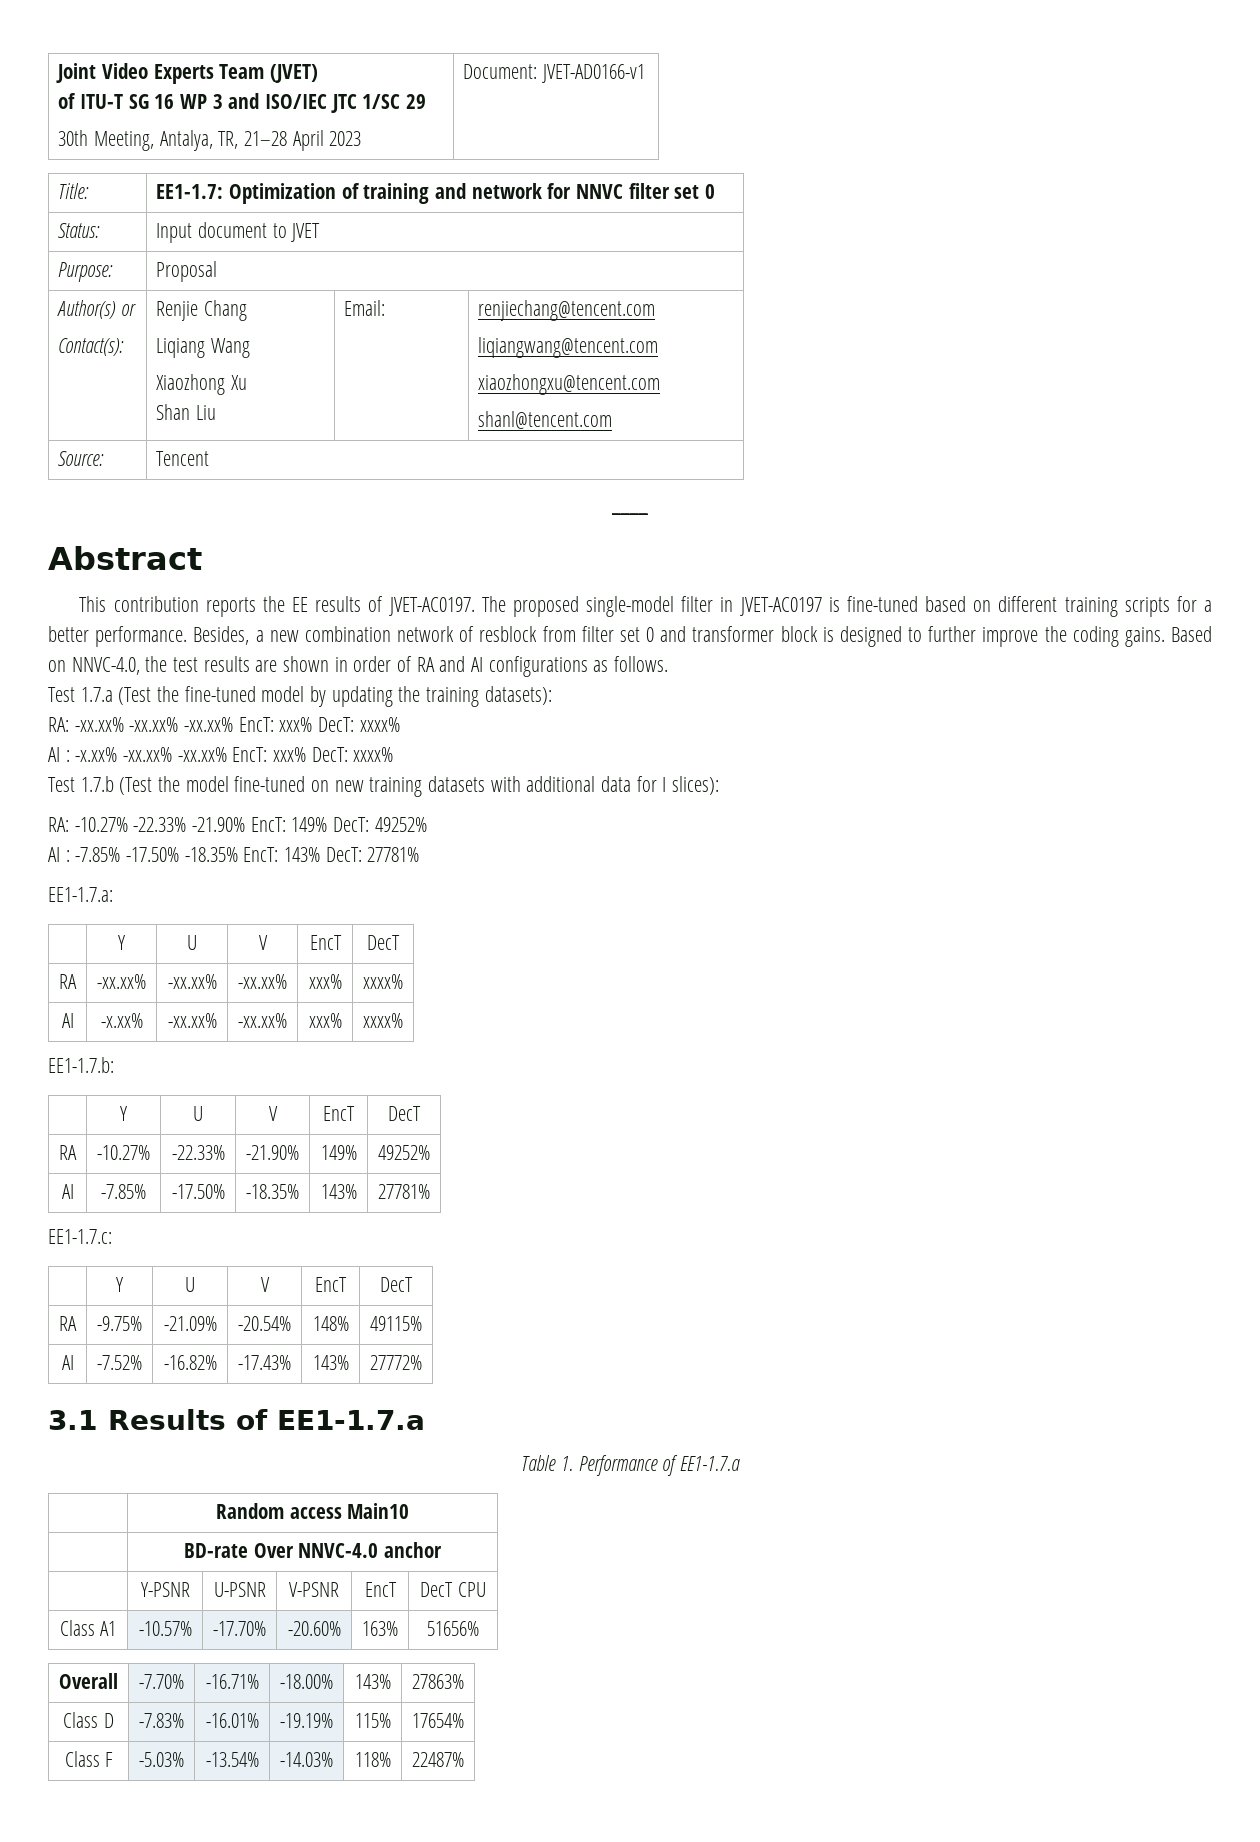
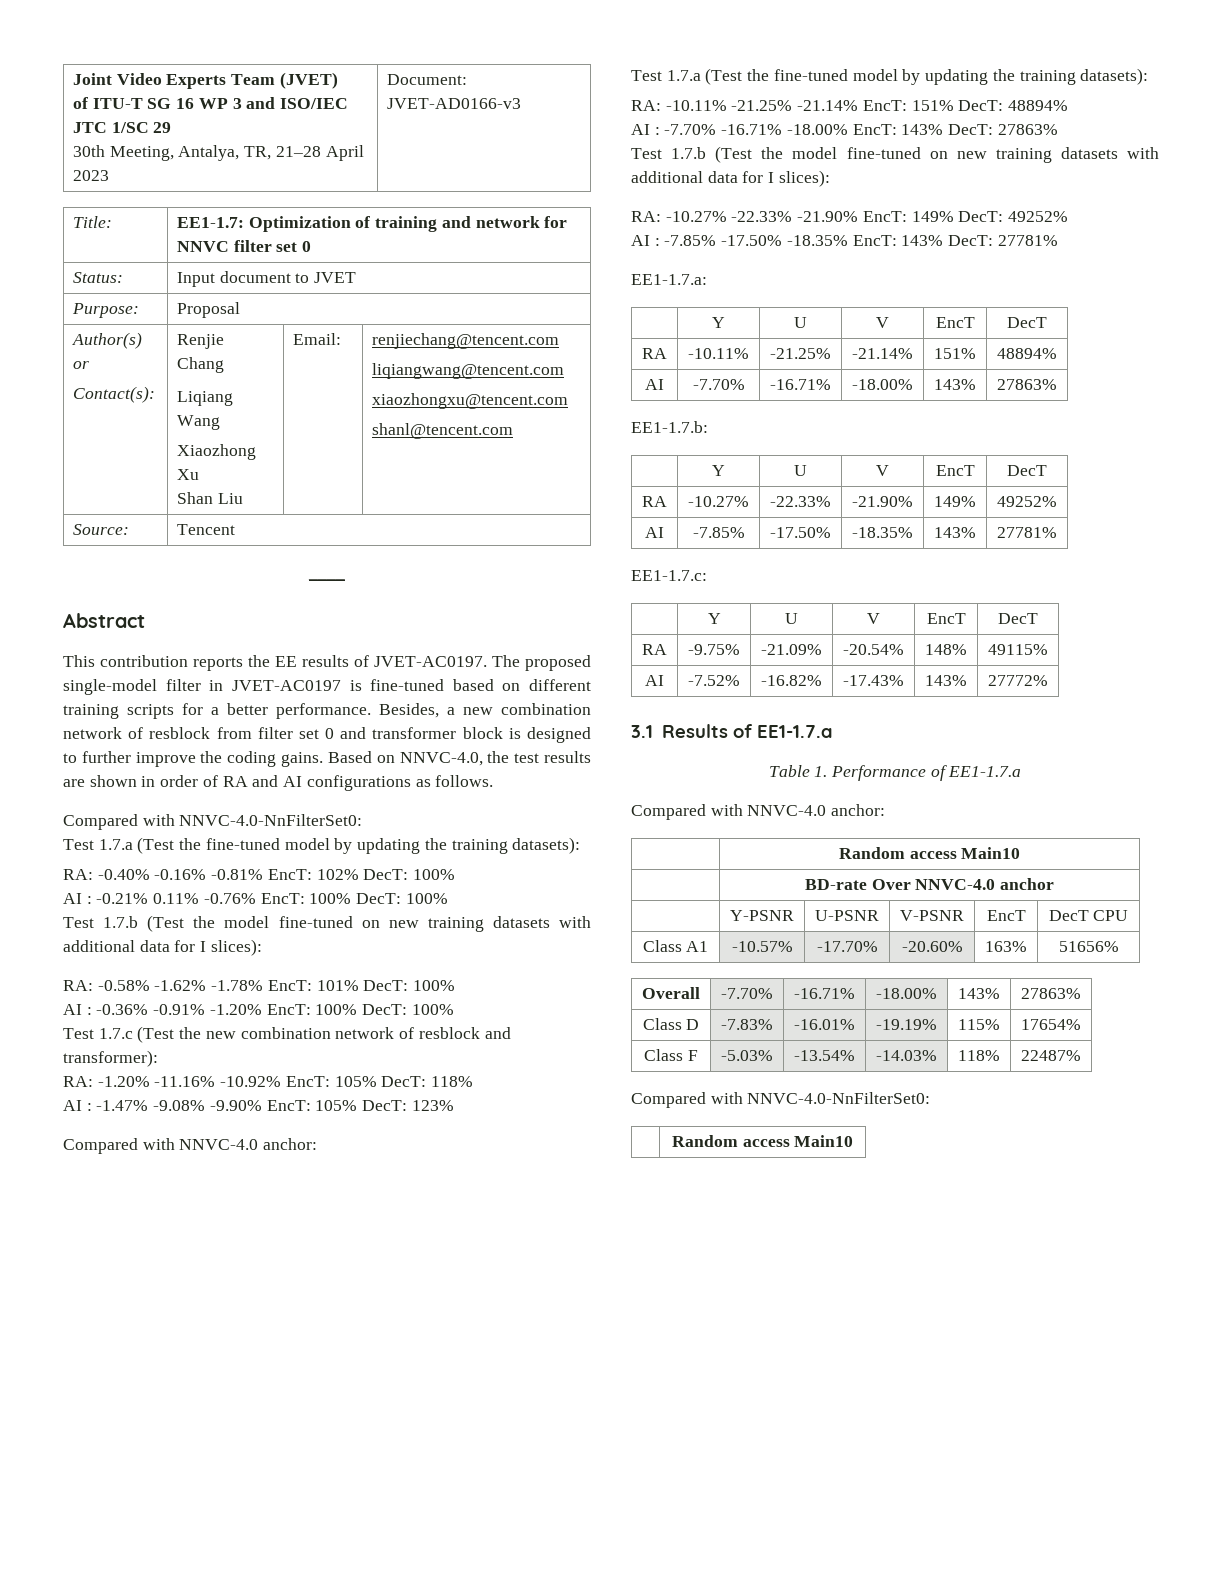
[541,64,645,83] JVET-AD0166-v1 -> [387,98,522,109] JVET-AD0166-v3
(669, 664) none -> [63,814,363,830] // Compared with NNVC-4.0-NnFilterSet0:
[74,717,400,732] [48,747,394,762] -xx.xx% -xx.xx% -xx.xx% EncT: xxx% DecT: xxxx% // AI : -x.xx% -xx.xx% -xx.xx% EncT: xxx% DecT: xxxx% -> [97,869,456,880] [63,893,448,904] [63,915,592,932] [63,939,262,956] [63,980,456,991] [63,1004,454,1015] [63,1026,511,1043] [63,1050,158,1067] [63,1076,474,1087] [63,1100,454,1111] [63,1138,318,1154] [631,68,1149,85] [631,100,1069,111] [631,124,1058,135] -0.40% -0.16% -0.81% EncT: 102% DecT: 100% // AI : -0.21% 0.11% -0.76% EncT: 100% DecT: 100% // Test 1.7.b (Test the model fine-tuned on new training datasets with additional data for I slices): // RA: -0.58% -1.62% -1.78% EncT: 101% DecT: 100% // AI : -0.36% -0.91% -1.20% EncT: 100% DecT: 100% // Test 1.7.c (Test the new combination network of resblock and transformer): // RA: -1.20% -11.16% -10.92% EncT: 105% DecT: 118% // AI : -1.47% -9.08% -9.90% EncT: 105% DecT: 123% // Compared with NNVC-4.0 anchor: // Test 1.7.a (Test the fine-tuned model by updating the training datasets): // RA: -10.11% -21.25% -21.14% EncT: 151% DecT: 48894% // AI : -7.70% -16.71% -18.00% EncT: 143% DecT: 27863%
[97,974,146,989] [167,974,217,989] [238,974,287,989] [308,974,342,989] [363,974,403,989] [61,1013,74,1028] [100,1013,143,1028] [167,1013,217,1028] [238,1013,287,1028] [308,1013,342,1028] [363,1013,403,1028] -xx.xx% | -xx.xx% | -xx.xx% | xxx% | xxxx% // AI | -x.xx% | -xx.xx% | -xx.xx% | xxx% | xxxx% -> [688,348,749,359] [770,348,831,359] [852,348,913,359] [934,348,976,359] [997,348,1057,359] [645,379,664,390] [692,379,745,390] [770,379,831,390] [852,379,913,390] [934,379,976,390] [997,379,1057,390] -10.11% | -21.25% | -21.14% | 151% | 48894% // AI | -7.70% | -16.71% | -18.00% | 143% | 27863%
(740, 1463) none -> [631,804,886,820] // Compared with NNVC-4.0 anchor:
(464, 1759) none -> [631,1092,931,1108] [671,1135,854,1147] // Compared with NNVC-4.0-NnFilterSet0: // | Random access Main10

